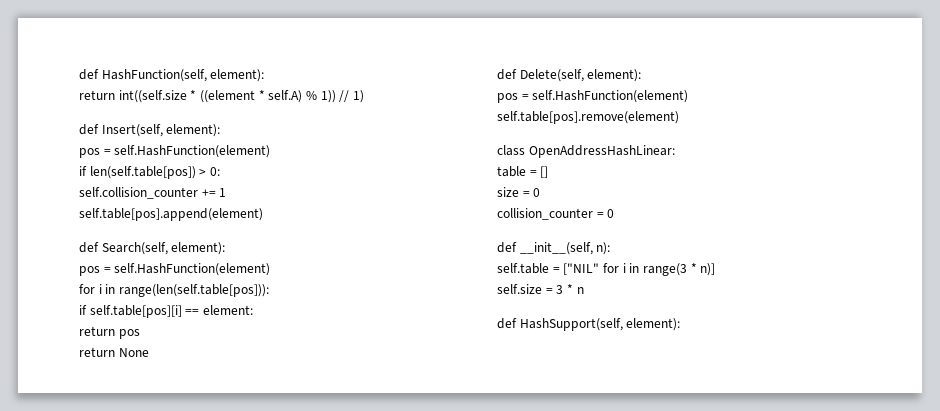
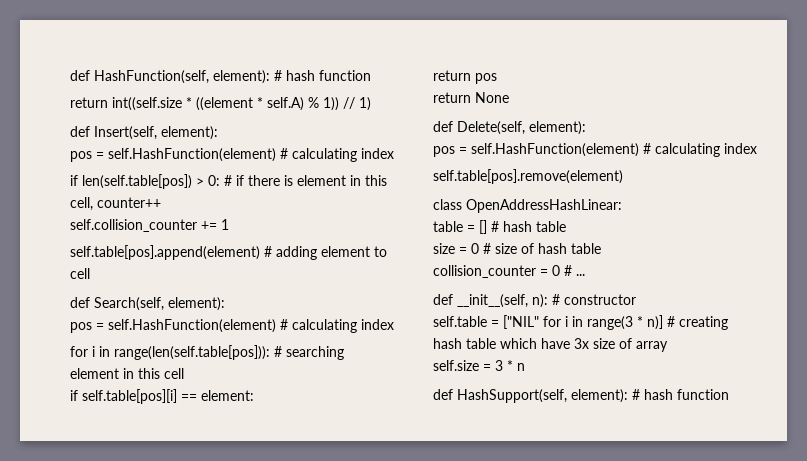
(265, 75) none -> [274,70,371,81] # hash function
(271, 151) none -> [280,148,394,162] # calculating index
(220, 171) none -> [224,175,387,186] [70,197,161,211] # if there is element in this cell, counter++
(263, 214) none -> [264,246,387,260] [70,268,90,279] # adding element to cell
(271, 269) none -> [280,319,394,333] # calculating index
(269, 290) none -> [274,346,344,360] [70,368,184,379] # searching element in this cell
(689, 96) none -> [643,143,757,157] # calculating index
(549, 172) none -> [491,221,566,232] # hash table
(541, 192) none -> [483,243,601,254] # size of hash table
(615, 213) none -> [564,265,585,276] # ...
(611, 248) none -> [552,294,636,305] # constructor
(716, 269) none -> [667,316,728,330] [433,338,668,352] # creating hash table which have 3x size of array
(681, 324) none -> [632,389,729,400] # hash function

